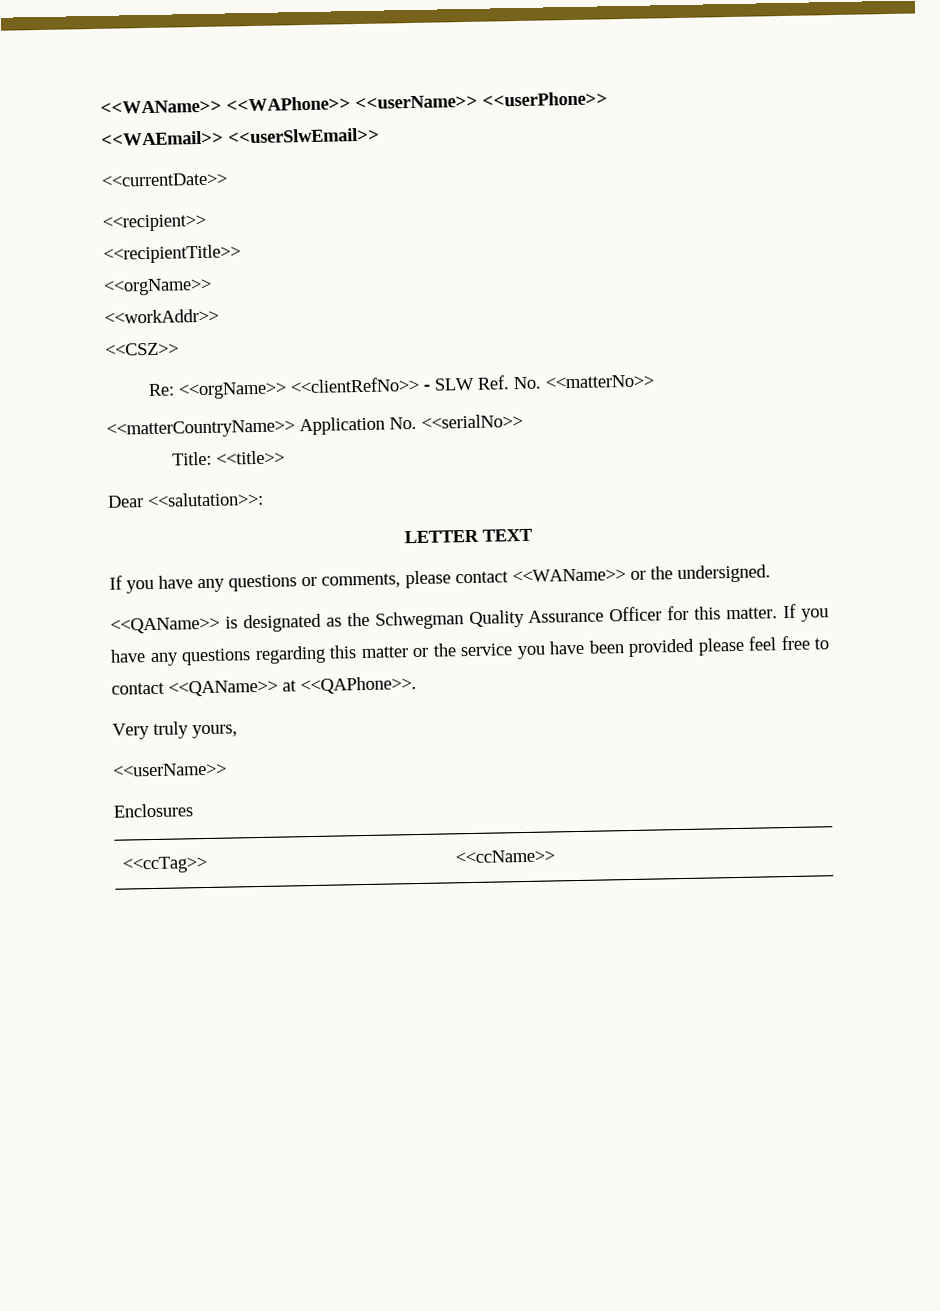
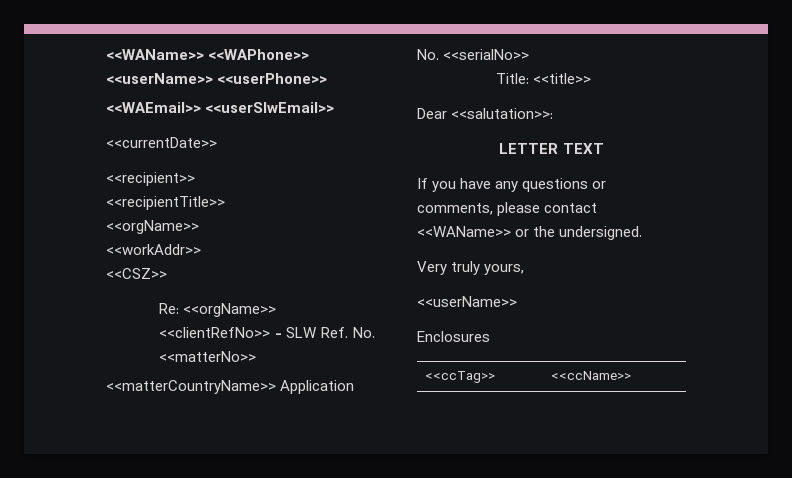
[110,603,829,634] [110,635,829,667] [111,676,417,697] // <<QAName>> is designated as the Schwegman Quality Assurance Officer for this matter. If you have any questions regarding this matter or the service you have been provided please feel free to contact <<QAName>> at <<QAPhone>>. -> (643, 233) none

